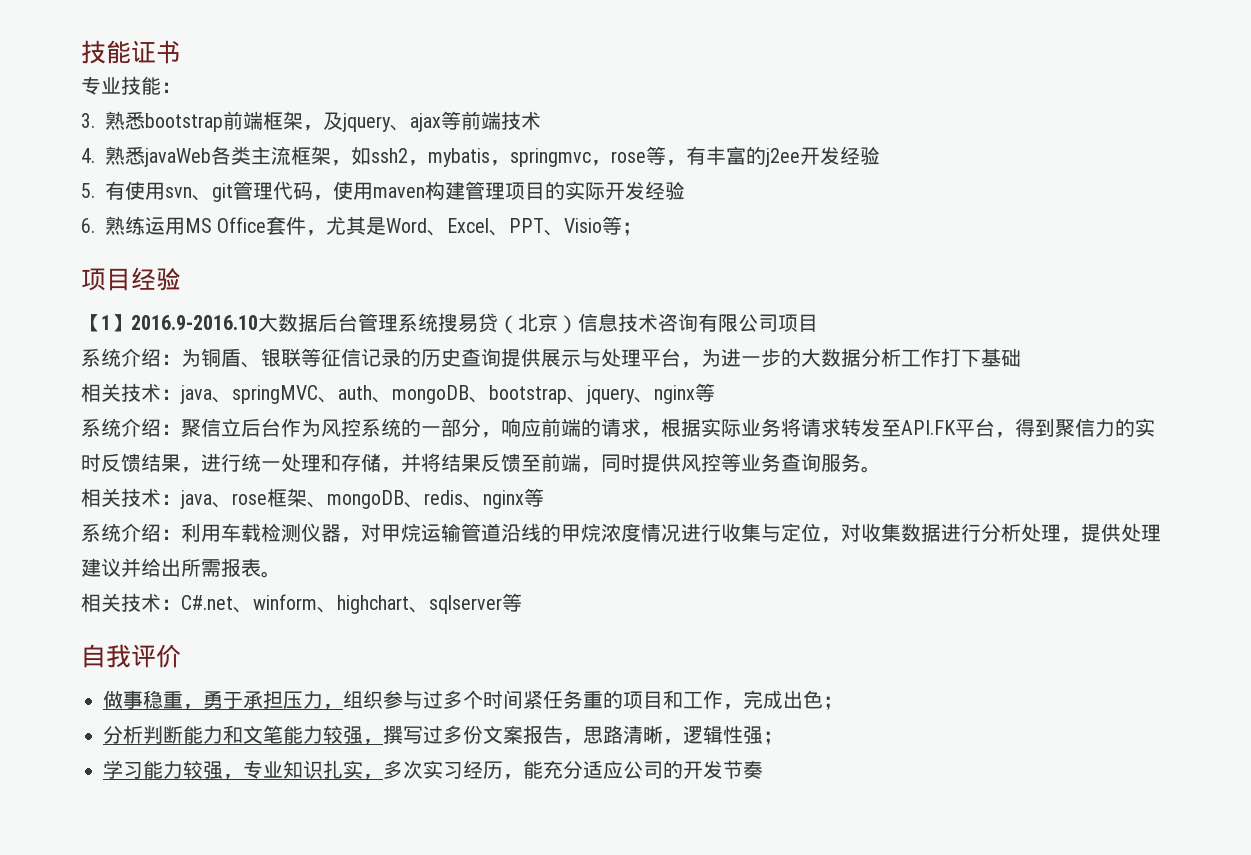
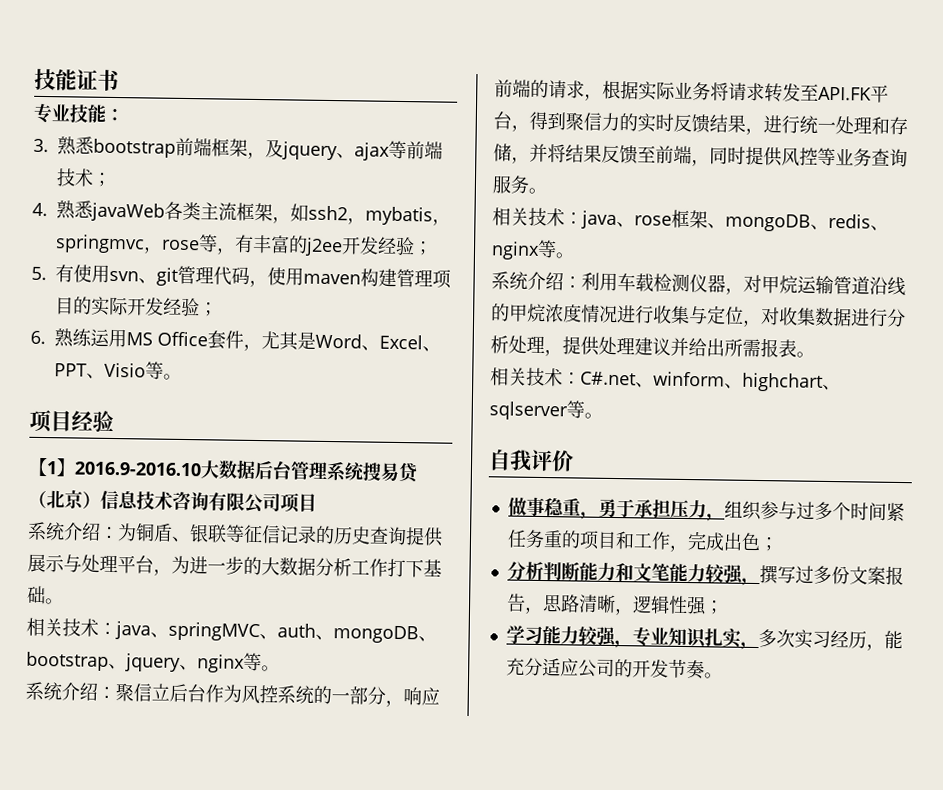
(541, 120) none -> [92,172,112,187] ；
(880, 156) none -> [413,241,433,256] ；
(685, 191) none -> [199,302,218,317] ；
[622,222,643,236] ； -> [163,373,182,380] 。
(1021, 357) none -> [45,598,64,605] 。
(715, 392) none -> [261,665,280,672] 。
(544, 497) none -> [555,252,575,259] 。
(522, 602) none -> [584,412,603,419] 。
(763, 769) none -> [703,672,723,679] 。

